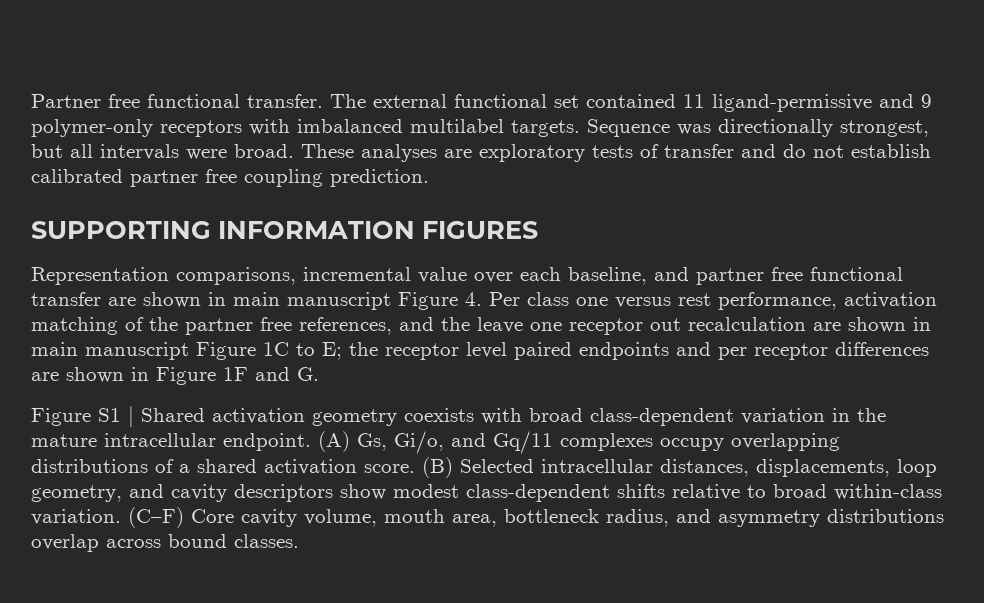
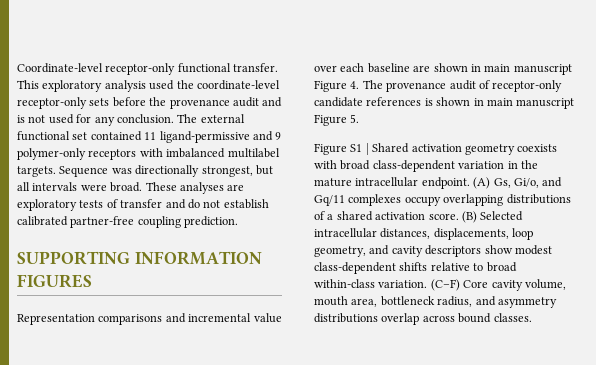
[31,94,323,108] Partner free functional transfer. -> [17,63,279,75] [17,80,280,92] [17,97,283,109] [17,114,174,126] Coordinate-level receptor-only functional transfer. This exploratory analysis used the coordinate-level receptor-only sets before the provenance audit and is not used for any conclusion.
[130,169,237,187] partner free -> [70,216,135,228] partner-free
[176,267,296,285] comparisons, -> [98,313,186,325] comparisons and
[568,267,903,285] [31,292,101,306] baseline, and partner free functional transfer -> [367,63,410,73] baseline
[489,292,937,310] [31,317,931,335] [31,342,929,360] [31,367,319,385] Per class one versus rest performance, activation matching of the partner free references, and the leave one receptor out recalculation are shown in main manuscript Figure 1C to E; the receptor level paired endpoints and per receptor differences are shown in Figure 1F and G. -> [362,80,563,92] [314,97,575,109] [314,114,360,126] The provenance audit of receptor-only candidate references is shown in main manuscript Figure 5.

